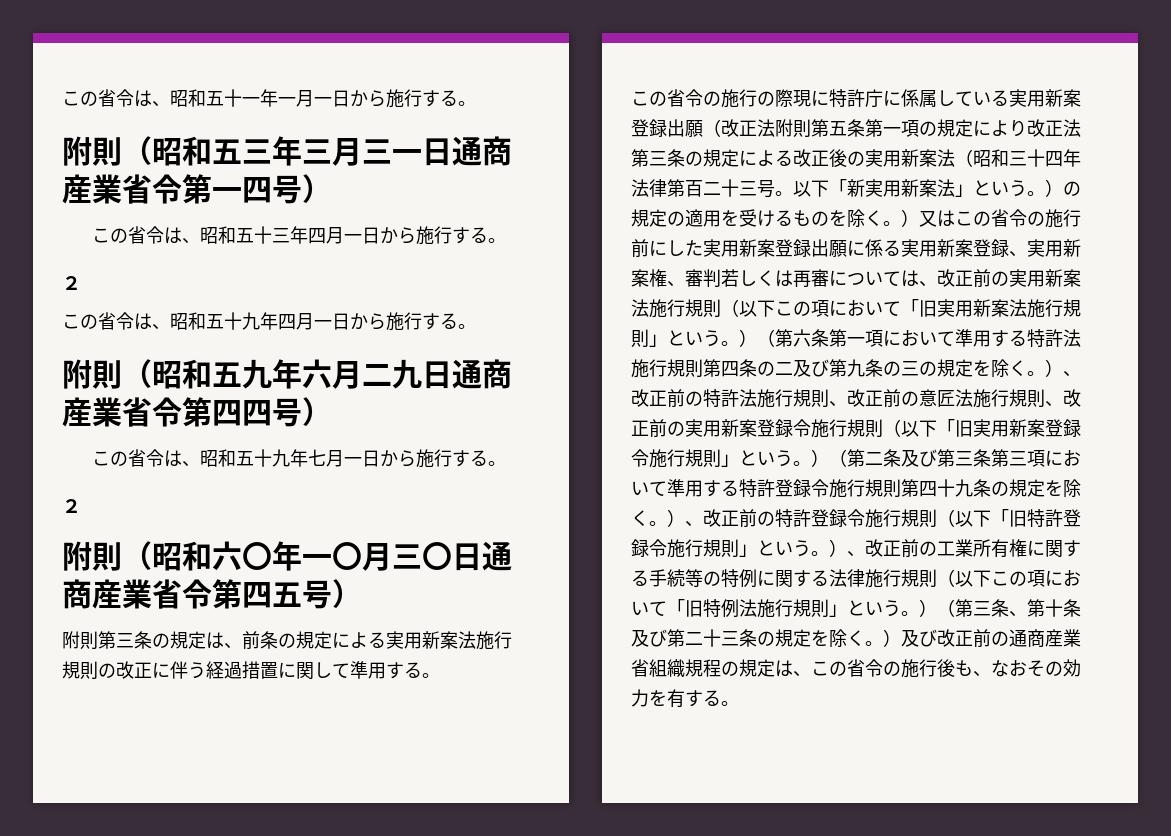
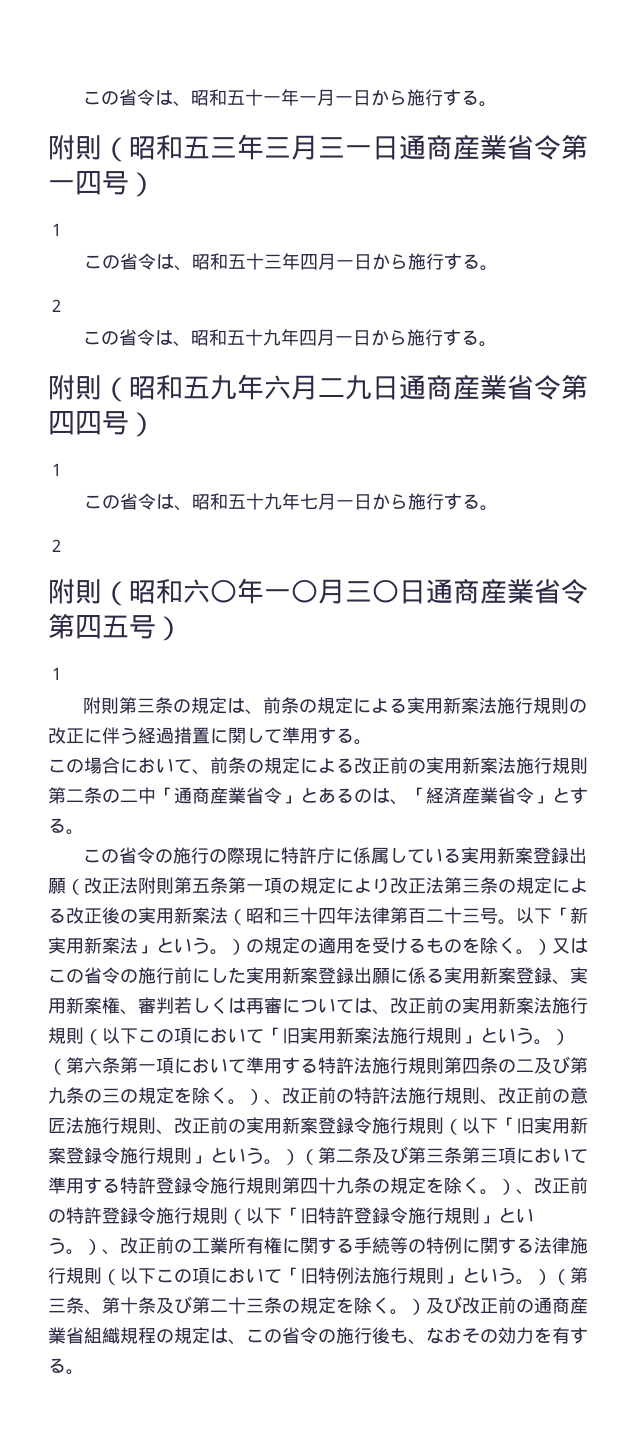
(332, 188) none -> [48,223,65,236] // １
(332, 411) none -> [48,463,65,476] // １
(362, 593) none -> [48,667,65,680] // １
(440, 675) none -> [48,757,588,775] [48,787,588,805] [48,818,84,835] // この場合において、前条の規定による改正前の実用新案法施行規則第二条の二中「通商産業省令」とあるのは、「経済産業省令」とする。

